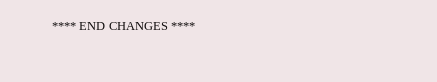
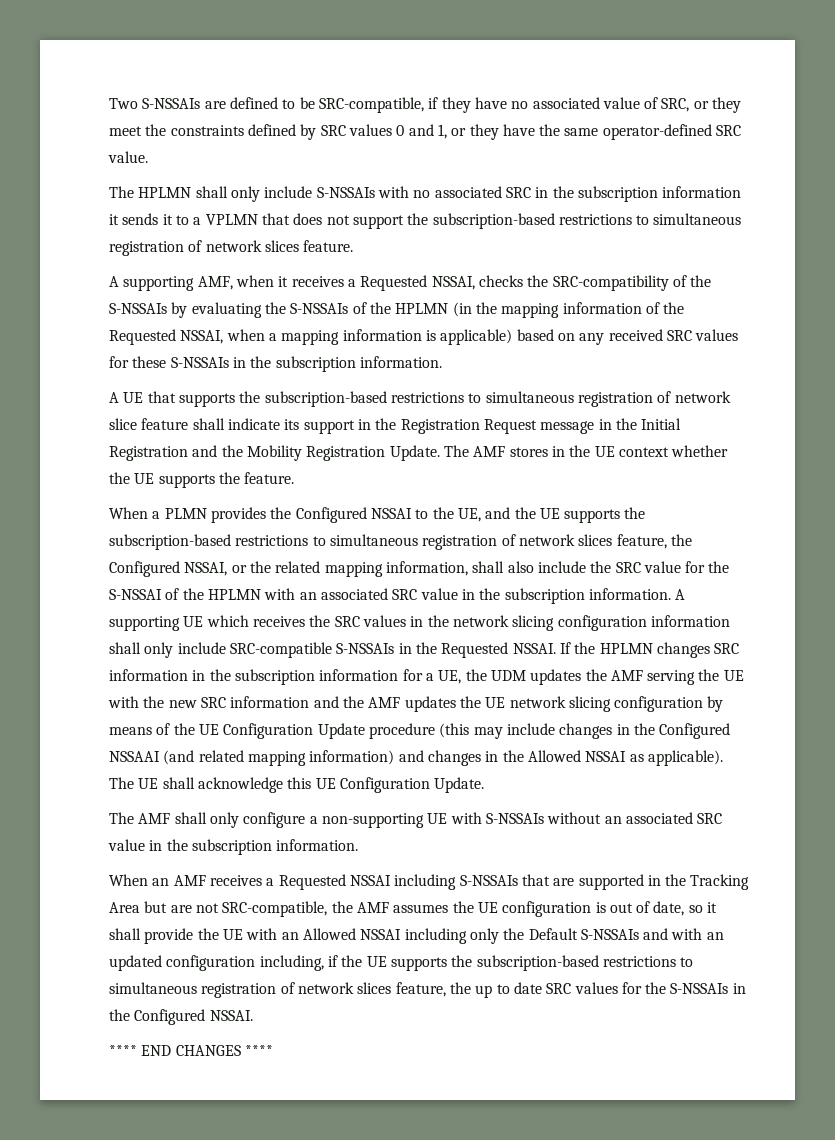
(52, 26) none -> [109,97,742,113] [109,124,742,140] [108,151,148,163] [109,186,742,202] [109,213,742,229] [109,240,354,256] [109,275,712,291] [109,302,685,318] [109,329,739,345] [109,356,442,372] [109,391,731,407] [109,418,682,434] [109,445,729,461] [109,472,295,488] [109,507,646,523] [109,534,692,550] [109,561,730,577] [109,588,686,604] [109,615,730,631] [109,642,740,658] [109,669,744,685] [108,696,724,712] [109,723,731,739] [109,750,723,766] [109,777,485,793] [109,812,723,828] [108,839,359,855] [109,874,750,890] [109,901,718,917] [109,928,724,944] [109,955,694,971] [109,982,746,998] [109,1009,253,1025] Two S-NSSAIs are defined to be SRC-compatible, if they have no associated value of SRC, or they meet the constraints defined by SRC values 0 and 1, or they have the same operator-defined SRC value. // The HPLMN shall only include S-NSSAIs with no associated SRC in the subscription information it sends it to a VPLMN that does not support the subscription-based restrictions to simultaneous registration of network slices feature. // A supporting AMF, when it receives a Requested NSSAI, checks the SRC-compatibility of the S-NSSAIs by evaluating the S-NSSAIs of the HPLMN (in the mapping information of the Requested NSSAI, when a mapping information is applicable) based on any received SRC values for these S-NSSAIs in the subscription information. // A UE that supports the subscription-based restrictions to simultaneous registration of network slice feature shall indicate its support in the Registration Request message in the Initial Registration and the Mobility Registration Update. The AMF stores in the UE context whether the UE supports the feature. // When a PLMN provides the Configured NSSAI to the UE, and the UE supports the subscription-based restrictions to simultaneous registration of network slices feature, the Configured NSSAI, or the related mapping information, shall also include the SRC value for the S-NSSAI of the HPLMN with an associated SRC value in the subscription information. A supporting UE which receives the SRC values in the network slicing configuration information shall only include SRC-compatible S-NSSAIs in the Requested NSSAI. If the HPLMN changes SRC information in the subscription information for a UE, the UDM updates the AMF serving the UE with the new SRC information and the AMF updates the UE network slicing configuration by means of the UE Configuration Update procedure (this may include changes in the Configured NSSAAI (and related mapping information) and changes in the Allowed NSSAI as applicable). The UE shall acknowledge this UE Configuration Update. // The AMF shall only configure a non-supporting UE with S-NSSAIs without an associated SRC value in the subscription information. // When an AMF receives a Requested NSSAI including S-NSSAIs that are supported in the Tracking Area but are not SRC-compatible, the AMF assumes the UE configuration is out of date, so it shall provide the UE with an Allowed NSSAI including only the Default S-NSSAIs and with an updated configuration including, if the UE supports the subscription-based restrictions to simultaneous registration of network slices feature, the up to date SRC values for the S-NSSAIs in the Configured NSSAI. //

